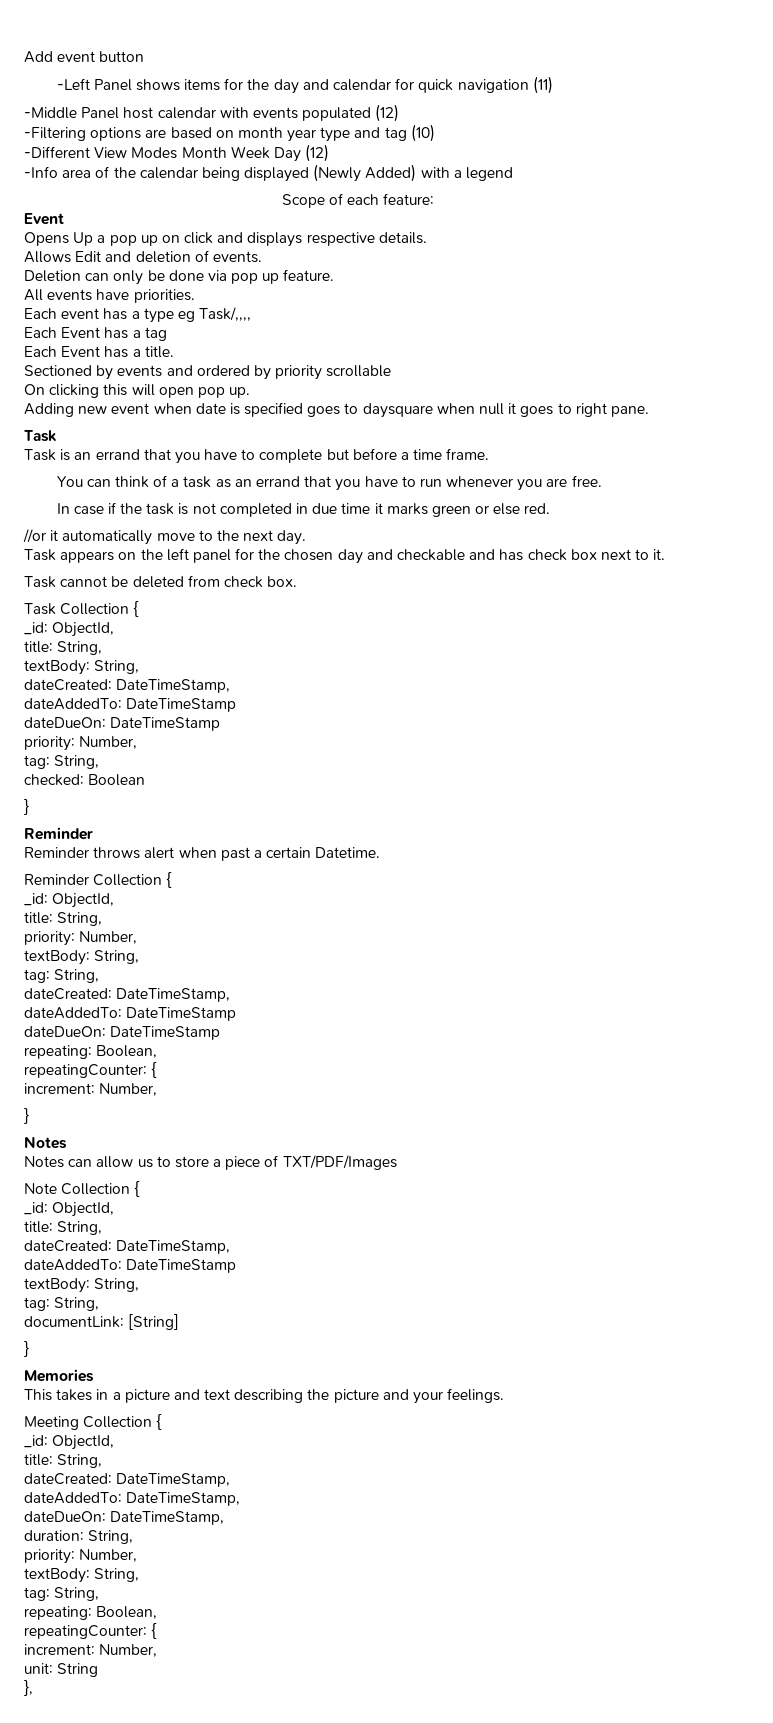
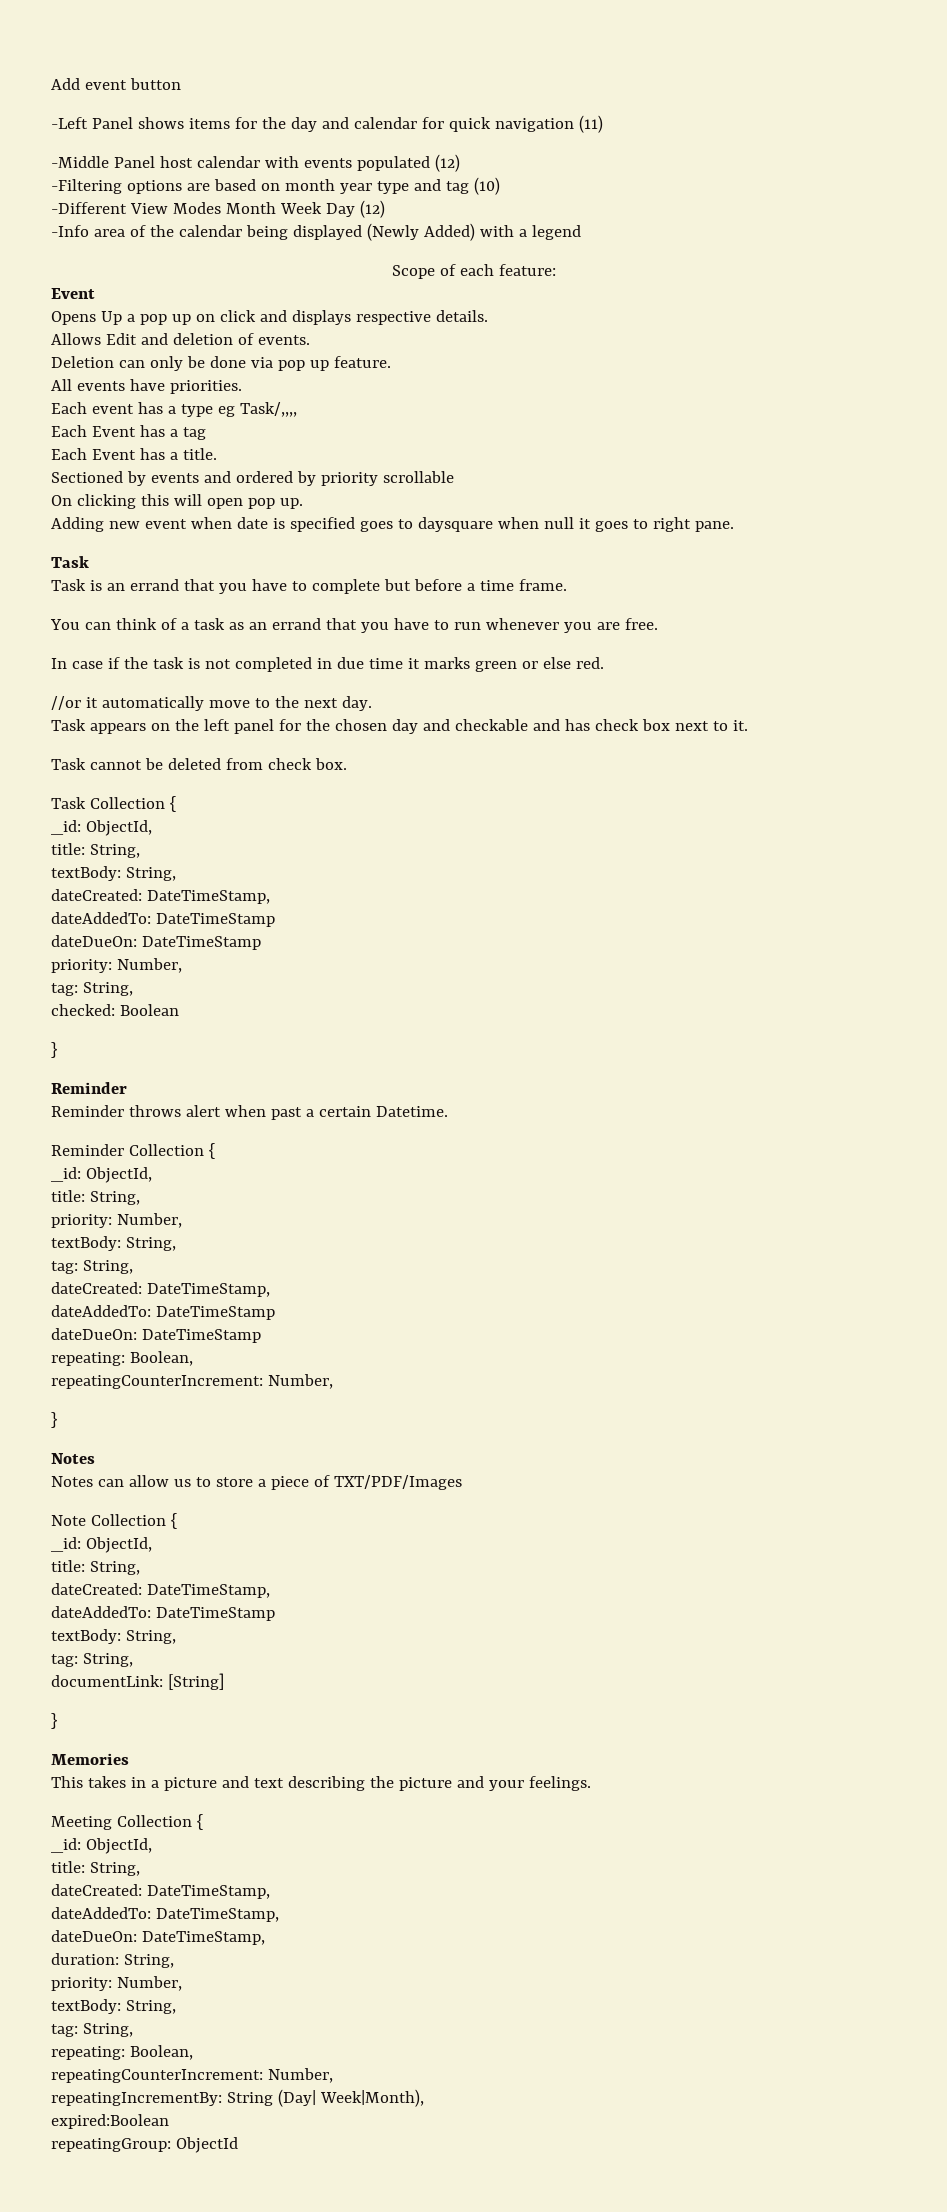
[24,1062,158,1078] [24,1083,95,1094] repeatingCounter: { // increment: -> [51,1375,263,1389] repeatingCounterIncrement:
[24,1623,158,1639] [24,1644,158,1657] [24,1663,53,1674] repeatingCounter: { // increment: Number, // unit: -> [51,2068,333,2083] [51,2092,222,2106] repeatingCounterIncrement: Number, // repeatingIncrementBy:
[24,1680,33,1696] // }, -> [277,2089,424,2107] [51,2114,169,2129] [51,2137,238,2153] (Day| Week|Month), // expired:Boolean // repeatingGroup: ObjectId

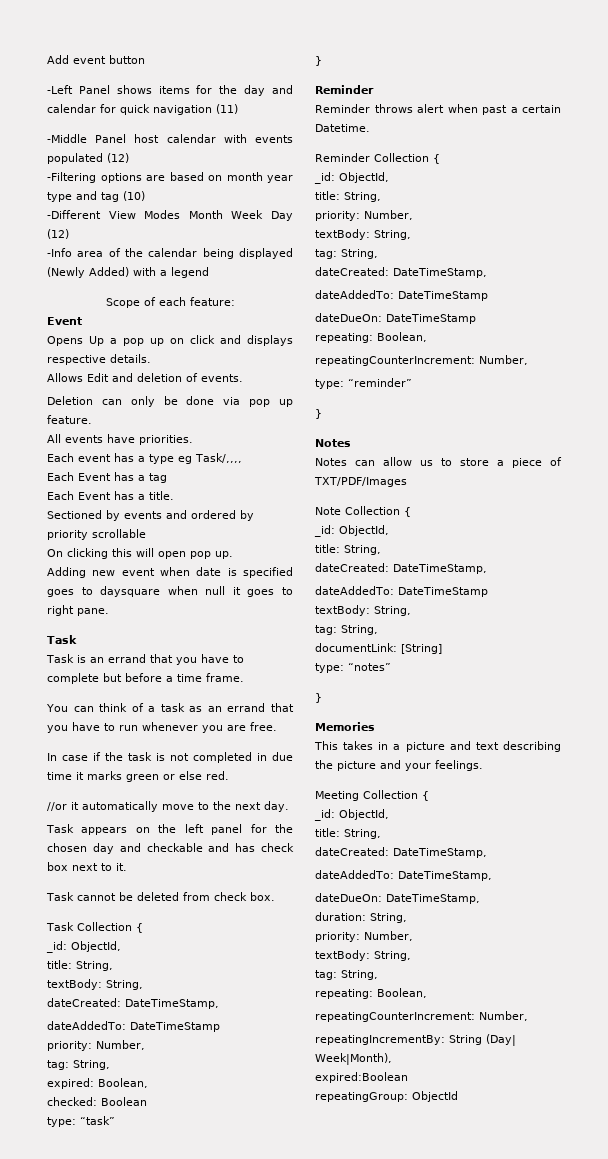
[51,935,261,950] // dateDueOn: DateTimeStamp -> (220, 1027) none
(133, 989) none -> [47,1078,148,1089] // expired: Boolean,
(179, 1010) none -> [47,1116,115,1127] // type: “task”
(333, 1381) none -> [315,378,412,389] // type: “reminder”
(224, 1681) none -> [315,663,391,673] // type: “notes”

